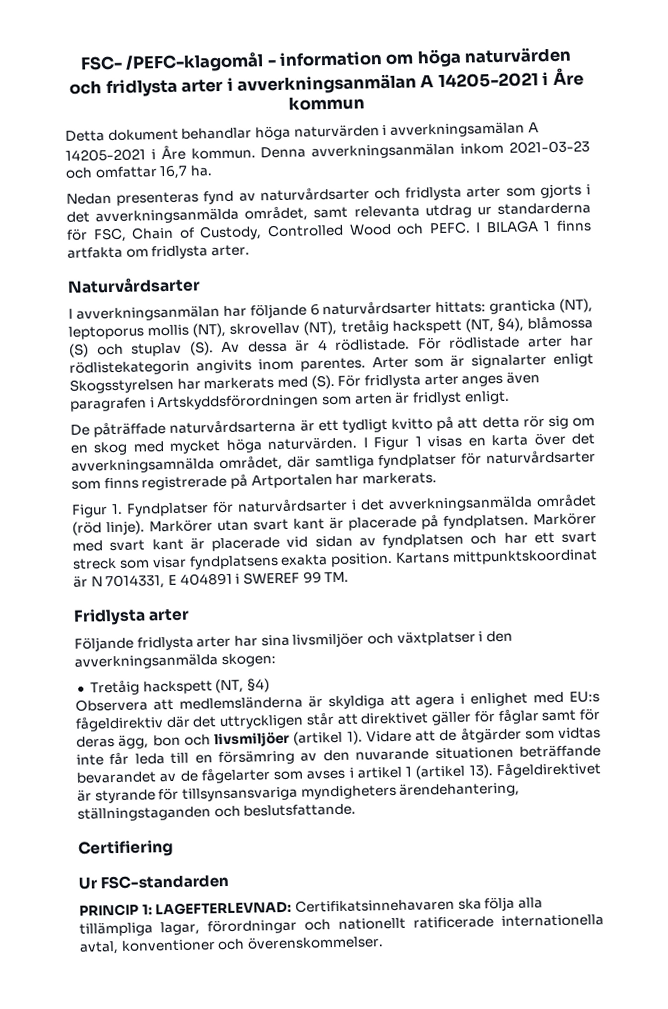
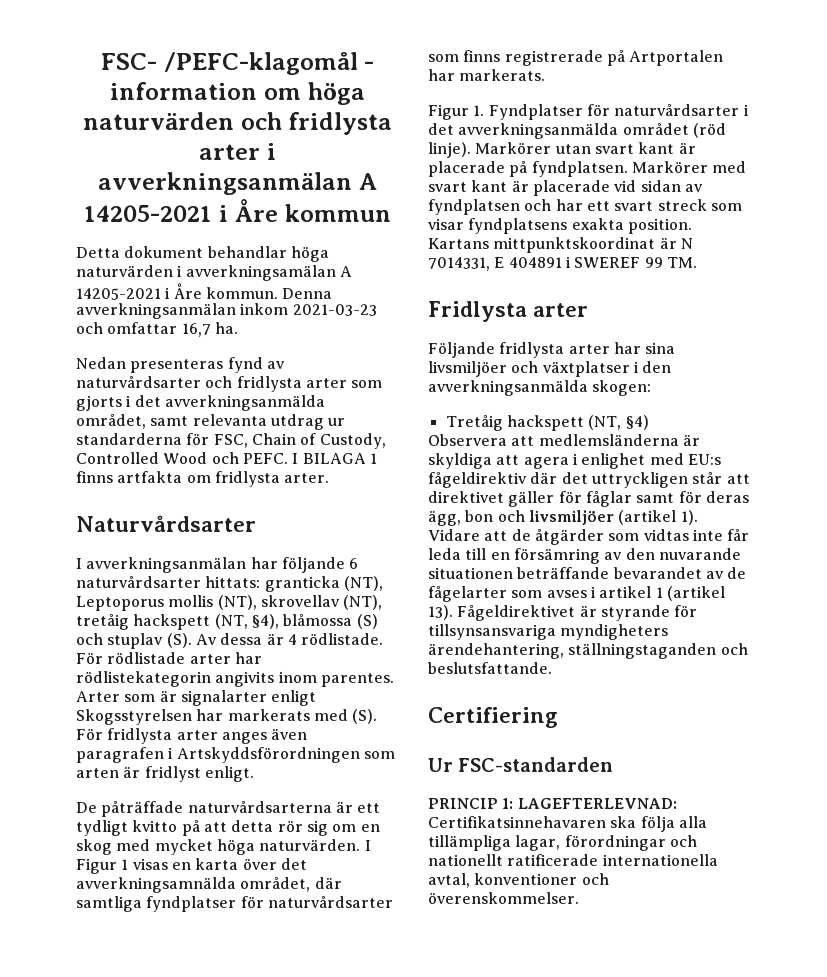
[68,325,144,340] leptoporus -> [76,596,164,611] Leptoporus

